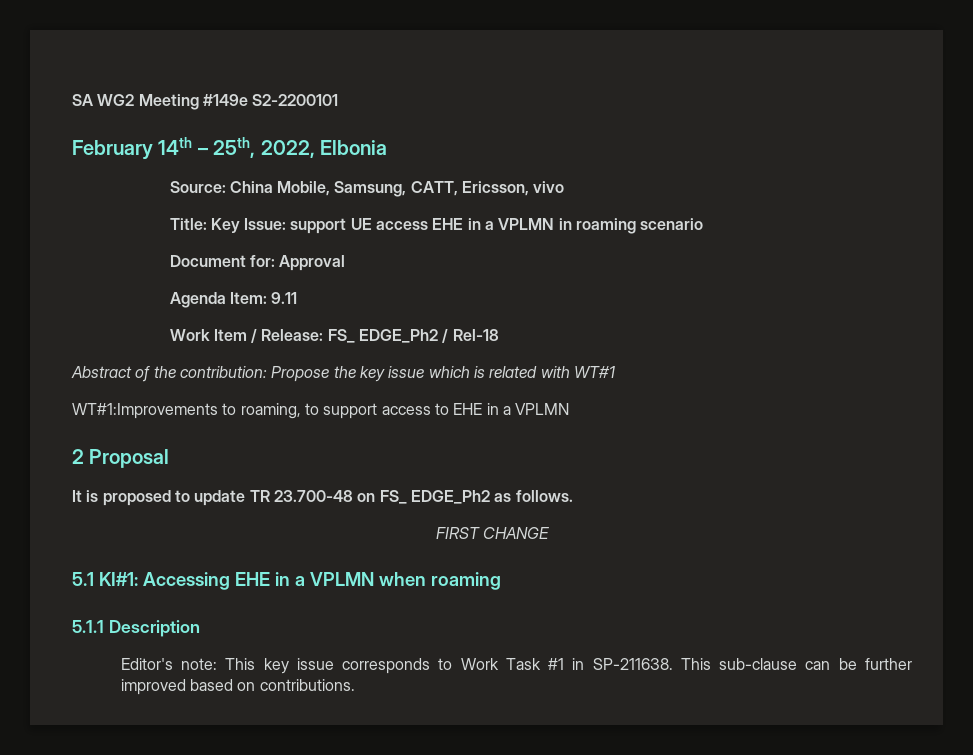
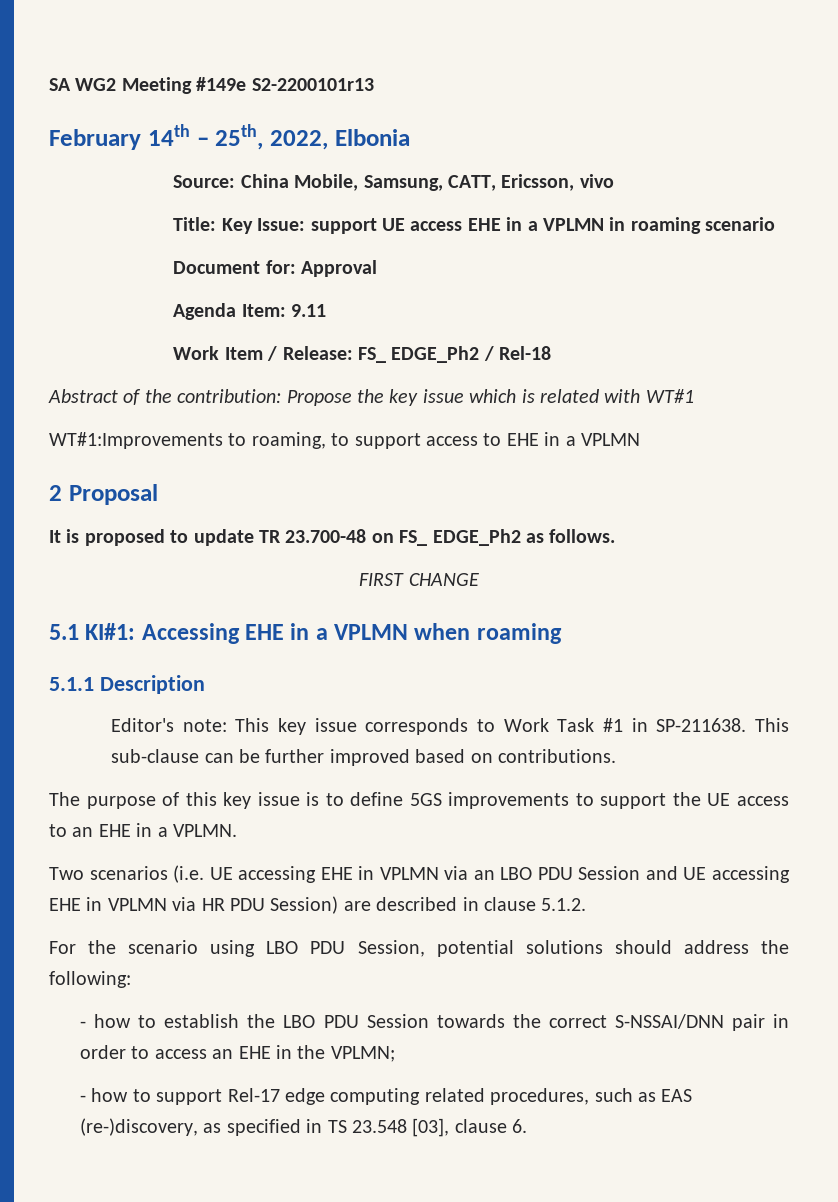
[252,94,339,106] S2-2200101 -> [251,78,374,91] S2-2200101r13
(355, 685) none -> [49,792,789,809] [49,823,237,837] [49,865,790,883] [49,896,587,914] [49,940,790,957] [49,971,131,988] [80,1014,789,1031] [80,1045,395,1062] [80,1088,693,1105] [80,1118,528,1137] // The purpose of this key issue is to define 5GS improvements to support the UE access to an EHE in a VPLMN. // Two scenarios (i.e. UE accessing EHE in VPLMN via an LBO PDU Session and UE accessing EHE in VPLMN via HR PDU Session) are described in clause 5.1.2. // For the scenario using LBO PDU Session, potential solutions should address the following: // - how to establish the LBO PDU Session towards the correct S-NSSAI/DNN pair in order to access an EHE in the VPLMN; // - how to support Rel-17 edge computing related procedures, such as EAS (re-)discovery, as specified in TS 23.548 [03], clause 6.

